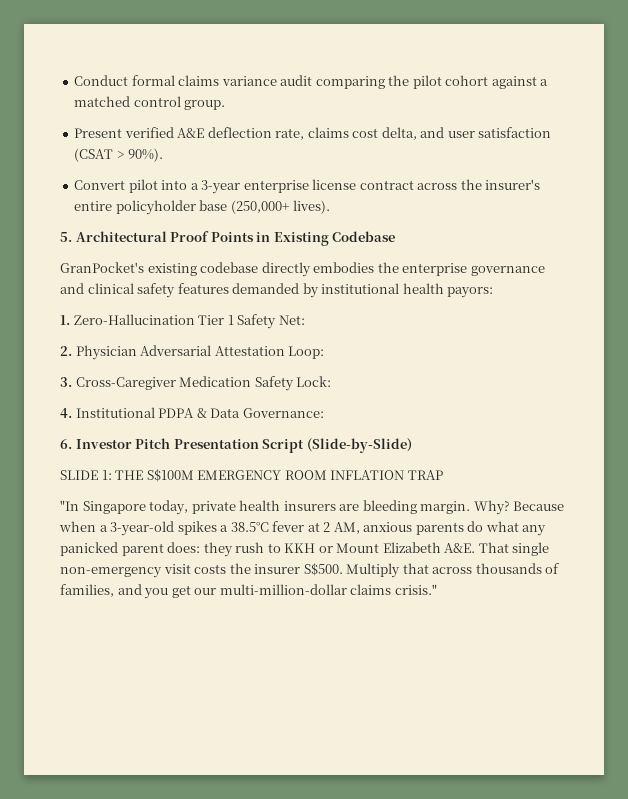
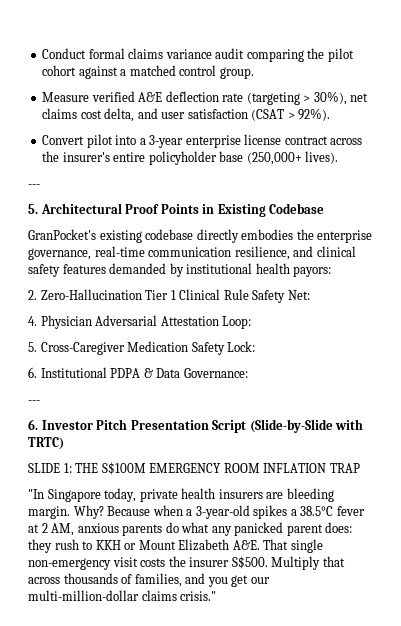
[74,128,123,138] Present -> [42,92,90,102] Measure
[275,128,305,140] rate, -> [222,91,369,105] rate (targeting > 30%), net
[128,148,164,162] 90%). -> [298,108,331,121] 92%).
(331, 207) none -> [28,184,40,188] // ---
[470,266,545,276] governance -> [28,246,290,260] governance, real-time communication resilience,
[60,315,70,325] 1. -> [28,290,37,300] 2.
(234, 320) none -> [179,289,249,300] Clinical Rule
[60,346,72,356] 2. -> [28,316,37,326] 4.
[60,377,72,387] 3. -> [28,342,37,352] 5.
[60,408,72,418] 4. -> [28,367,37,378] 6.
(324, 413) none -> [28,400,40,404] // ---
[306,438,412,453] (Slide-by-Slide) -> [249,419,364,433] [28,437,64,450] (Slide-by-Slide with TRTC)

